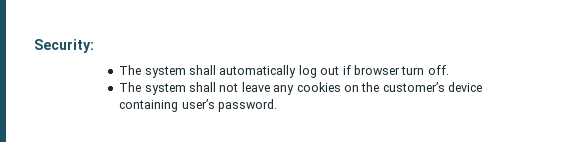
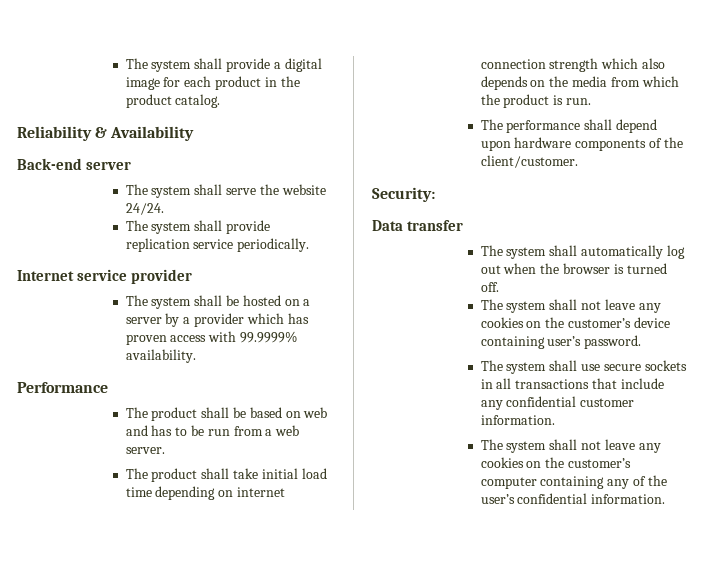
(34, 46) none -> [125,58,322,72] [125,76,300,90] [125,94,221,108] [17,126,195,141] [17,158,131,170] [125,184,326,198] [125,203,164,215] [125,220,270,234] [125,238,310,252] [17,269,192,284] [125,295,311,309] [125,313,309,327] [125,331,297,345] [125,349,196,363] [17,382,108,393] [125,407,328,421] [125,425,300,436] [125,447,165,454] [125,468,327,482] [125,486,285,500] [480,58,665,72] [480,76,679,90] [480,94,591,108] [480,119,657,133] [480,137,683,151] [480,155,578,168] The system shall provide a digital image for each product in the product catalog. // Reliability & Availability // Back-end server // The system shall serve the website 24/24. // The system shall provide replication service periodically. // Internet service provider // The system shall be hosted on a server by a provider which has proven access with 99.9999% availability. // Performance // The product shall be based on web and has to be run from a web server. // The product shall take initial load time depending on internet connection strength which also depends on the media from which the product is run. // The performance shall depend upon hardware components of the client/customer. //
(94, 46) none -> [372,220,463,231] // Data transfer
[342,65,425,75] if browser turn -> [503,263,667,274] when the browser is turned
(278, 105) none -> [480,360,687,374] [480,378,664,389] [480,396,635,410] [480,415,555,425] [480,439,661,453] [480,457,631,468] [480,475,667,489] [480,493,666,504] // The system shall use secure sockets in all transactions that include any confidential customer information. // The system shall not leave any cookies on the customer’s computer containing any of the user’s confidential information.

